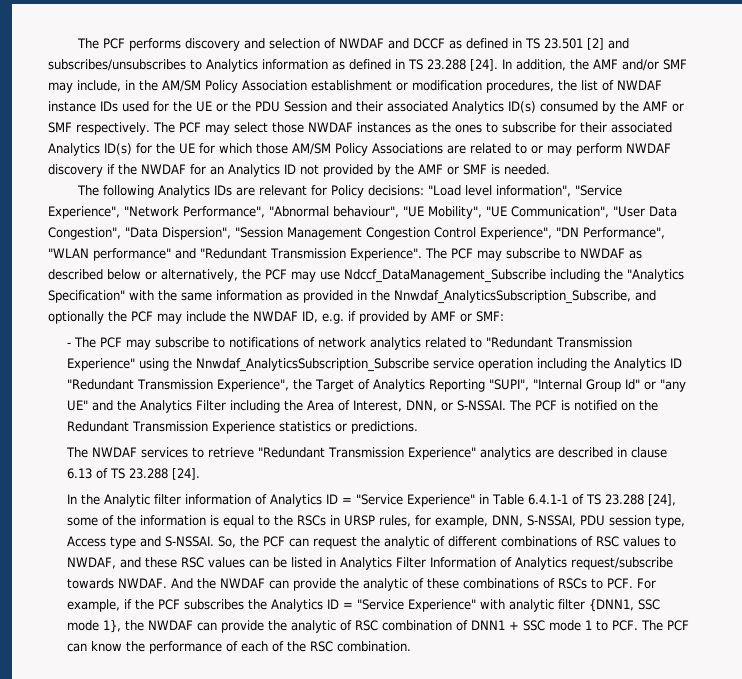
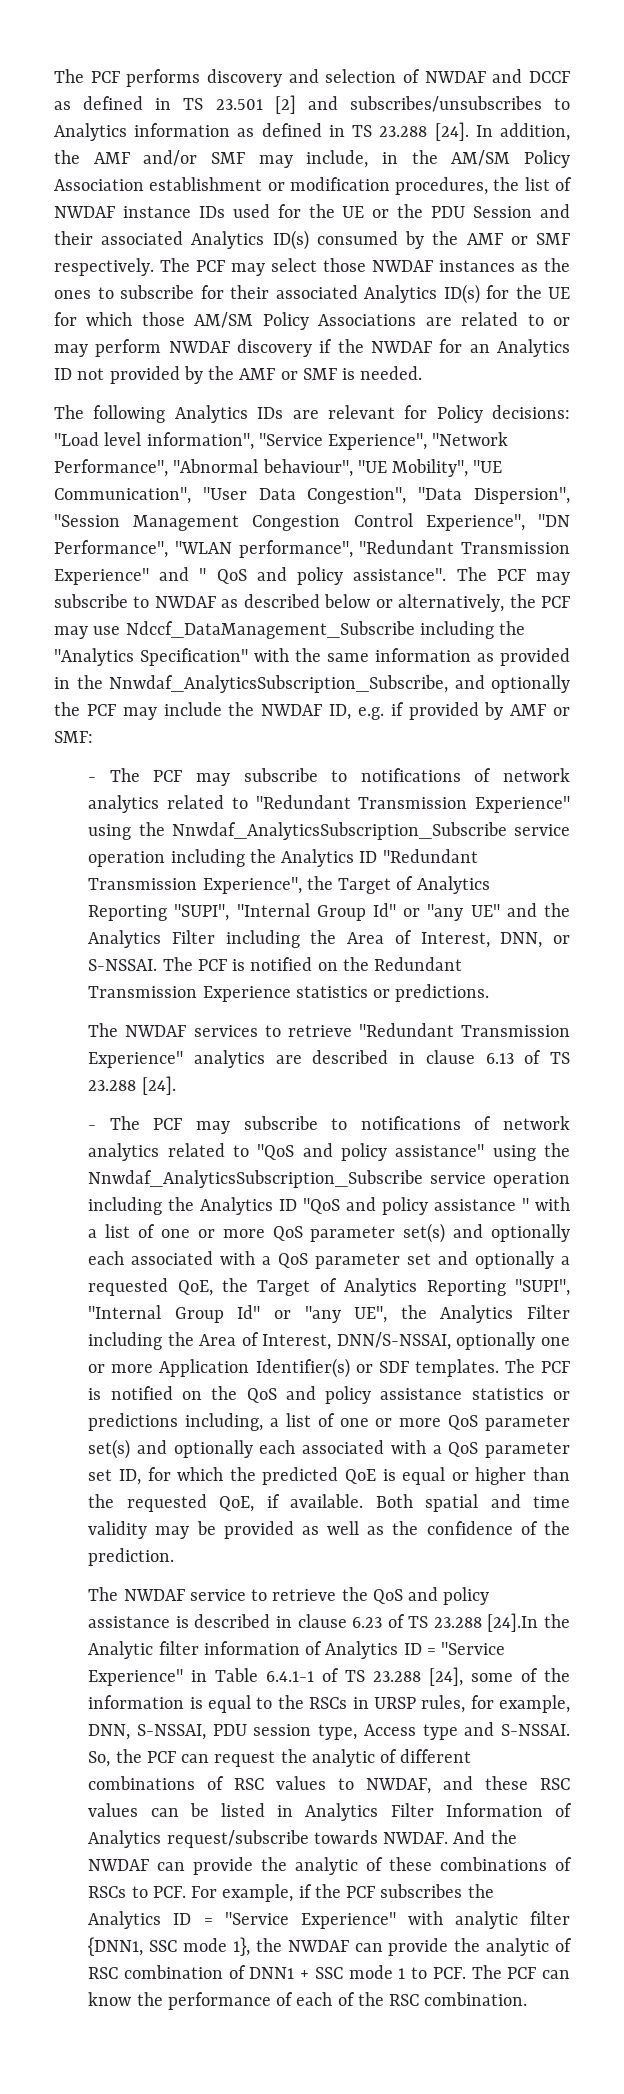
[93,248,422,261] performance" and "Redundant Transmission Experience". -> [238,540,570,558] [54,567,447,585] performance", "Redundant Transmission Experience" and " QoS and policy assistance".
[67,494,78,504] In -> [88,1116,571,1134] [88,1143,570,1161] [88,1170,570,1188] [88,1197,571,1215] [88,1223,571,1243] [88,1251,571,1269] [88,1278,571,1296] [88,1305,570,1323] [88,1332,570,1350] [88,1358,571,1378] [88,1386,570,1404] [88,1413,570,1431] [88,1439,570,1459] [88,1467,570,1485] [88,1494,571,1512] [88,1521,571,1539] [88,1548,175,1566] [88,1587,490,1605] [88,1613,539,1632] - The PCF may subscribe to notifications of network analytics related to "QoS and policy assistance" using the Nnwdaf_AnalyticsSubscription_Subscribe service operation including the Analytics ID "QoS and policy assistance " with a list of one or more QoS parameter set(s) and optionally each associated with a QoS parameter set and optionally a requested QoE, the Target of Analytics Reporting "SUPI", "Internal Group Id" or "any UE", the Analytics Filter including the Area of Interest, DNN/S-NSSAI, optionally one or more Application Identifier(s) or SDF templates. The PCF is notified on the QoS and policy assistance statistics or predictions including, a list of one or more QoS parameter set(s) and optionally each associated with a QoS parameter set ID, for which the predicted QoE is equal or higher than the requested QoE, if available. Both spatial and time validity may be provided as well as the confidence of the prediction. // The NWDAF service to retrieve the QoS and policy assistance is described in clause 6.23 of TS 23.288 [24].In

